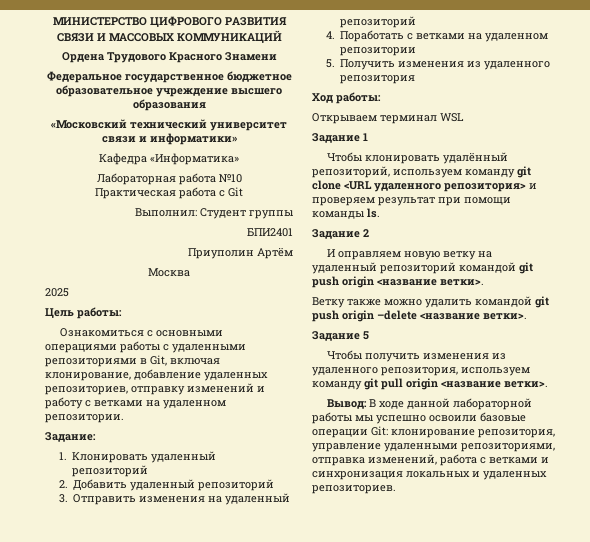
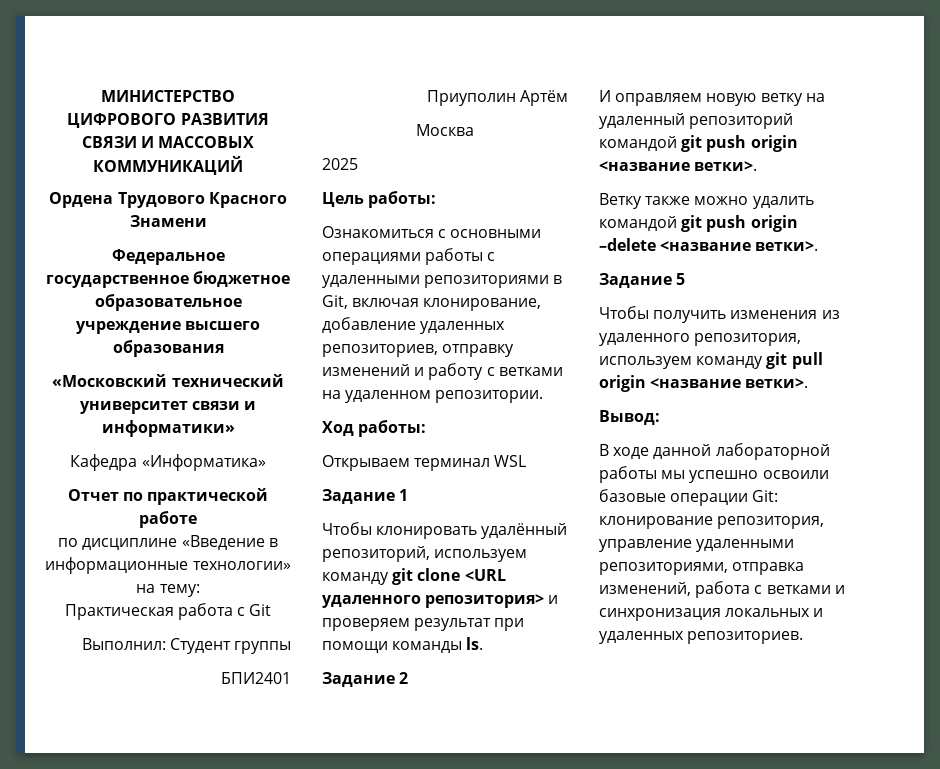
[96,173,242,185] Лабораторная работа №10 -> [67,488,269,505] [139,511,197,528] [58,535,278,550] [45,557,291,574] [136,584,200,597] Отчет по практической работе // по дисциплине «Введение в информационные технологии» на тему:
[45,432,96,442] [58,451,217,463] [72,465,149,477] [58,479,275,491] [58,493,291,505] [340,16,417,28] [325,30,549,42] [340,47,417,56] [325,59,551,70] [340,75,416,84] // Задание: // 1. Клонировать удаленный репозиторий // 2. Добавить удаленный репозиторий // 3. Отправить изменения на удаленный репозиторий // 4. Поработать с ветками на удаленном репозитории // 5. Получить изменения из удаленного репозитория -> (544, 396) none
(368, 404) none -> (660, 417) //

